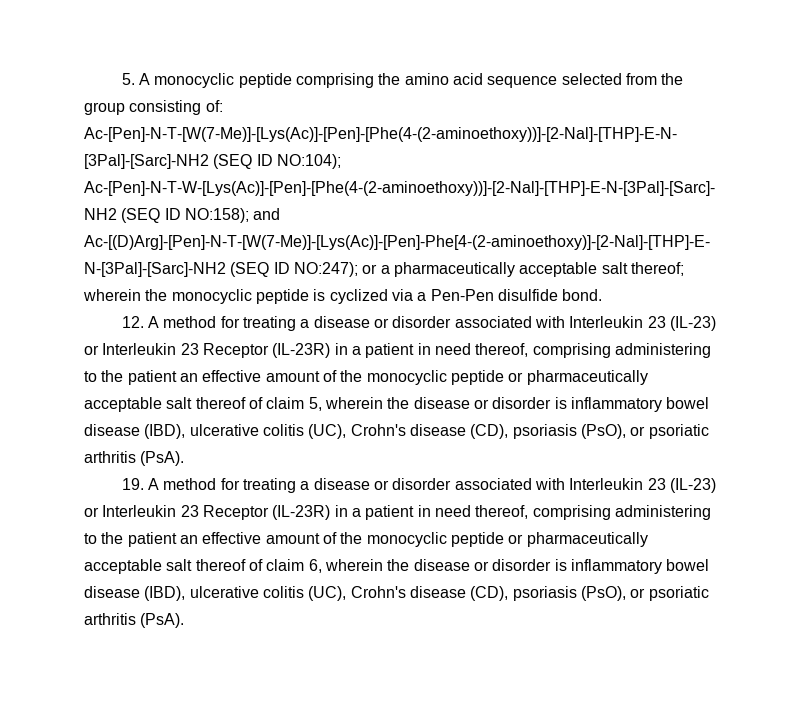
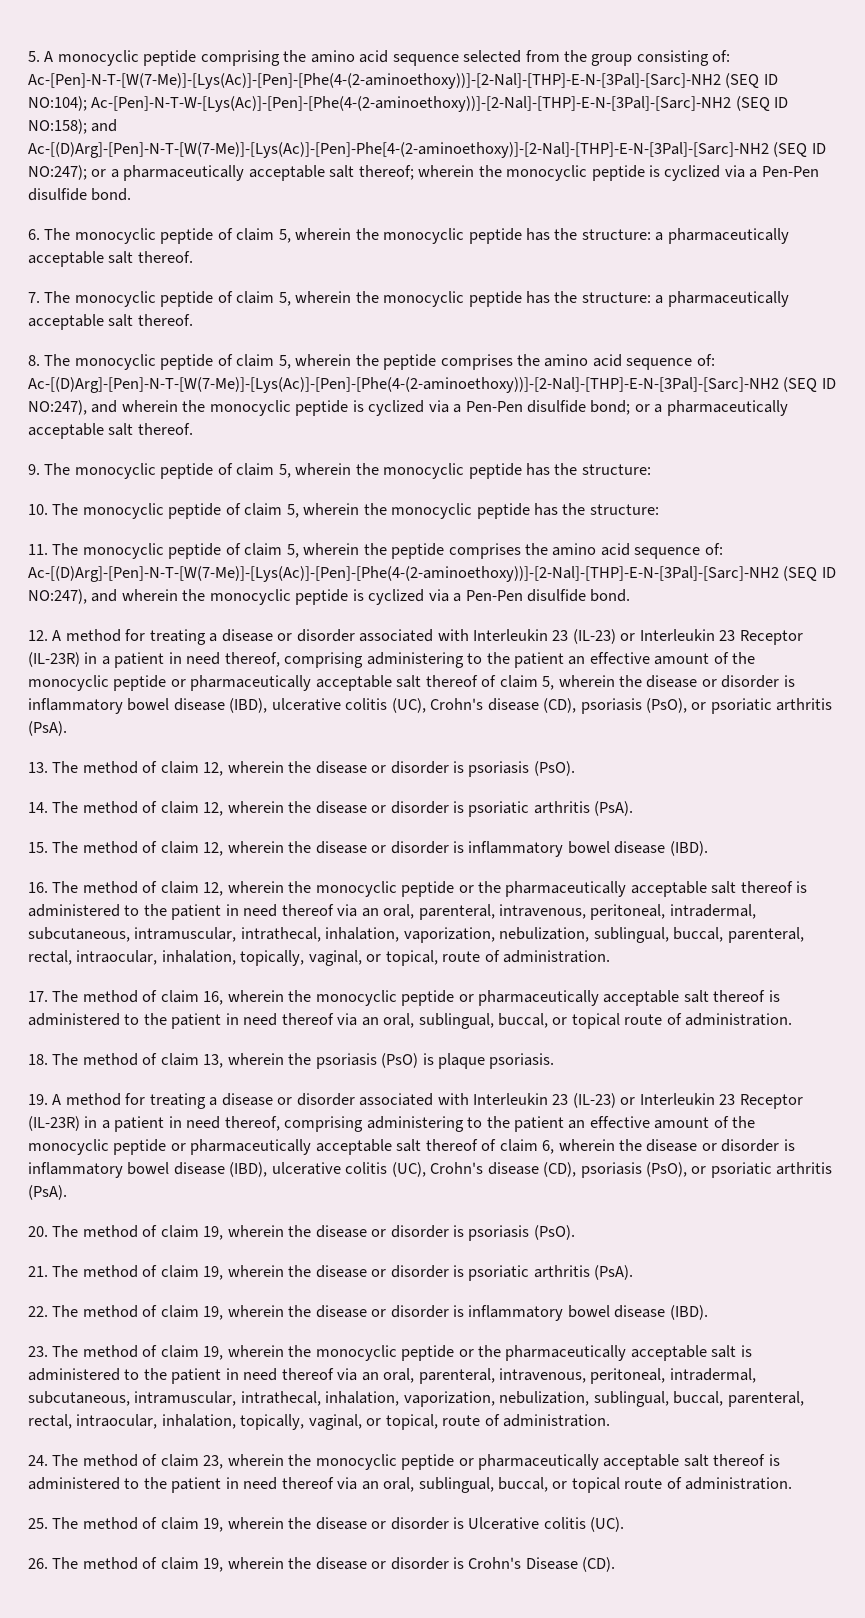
(603, 295) none -> [28,228,789,244] [28,251,193,267] [28,291,789,307] [28,314,193,330] [28,354,715,370] [28,377,836,393] [28,400,788,416] [28,423,193,439] [28,463,651,479] [28,503,659,519] [28,543,723,559] [28,566,836,582] [28,589,631,605] // 6. The monocyclic peptide of claim 5, wherein the monocyclic peptide has the structure: a pharmaceutically acceptable salt thereof. // 7. The monocyclic peptide of claim 5, wherein the monocyclic peptide has the structure: a pharmaceutically acceptable salt thereof. // 8. The monocyclic peptide of claim 5, wherein the peptide comprises the amino acid sequence of: Ac-[(D)Arg]-[Pen]-N-T-[W(7-Me)]-[Lys(Ac)]-[Pen]-[Phe(4-(2-aminoethoxy))]-[2-Nal]-[THP]-E-N-[3Pal]-[Sarc]-NH2 (SEQ ID NO:247), and wherein the monocyclic peptide is cyclized via a Pen-Pen disulfide bond; or a pharmaceutically acceptable salt thereof. // 9. The monocyclic peptide of claim 5, wherein the monocyclic peptide has the structure: // 10. The monocyclic peptide of claim 5, wherein the monocyclic peptide has the structure: // 11. The monocyclic peptide of claim 5, wherein the peptide comprises the amino acid sequence of: Ac-[(D)Arg]-[Pen]-N-T-[W(7-Me)]-[Lys(Ac)]-[Pen]-[Phe(4-(2-aminoethoxy))]-[2-Nal]-[THP]-E-N-[3Pal]-[Sarc]-NH2 (SEQ ID NO:247), and wherein the monocyclic peptide is cyclized via a Pen-Pen disulfide bond.
(185, 458) none -> [28,761,575,777] [28,801,634,817] [28,841,708,857] [28,881,808,897] [28,904,756,920] [28,927,804,943] [28,950,611,966] [28,990,780,1006] [28,1013,793,1029] [28,1053,555,1069] // 13. The method of claim 12, wherein the disease or disorder is psoriasis (PsO). // 14. The method of claim 12, wherein the disease or disorder is psoriatic arthritis (PsA). // 15. The method of claim 12, wherein the disease or disorder is inflammatory bowel disease (IBD). // 16. The method of claim 12, wherein the monocyclic peptide or the pharmaceutically acceptable salt thereof is administered to the patient in need thereof via an oral, parenteral, intravenous, peritoneal, intradermal, subcutaneous, intramuscular, intrathecal, inhalation, vaporization, nebulization, sublingual, buccal, parenteral, rectal, intraocular, inhalation, topically, vaginal, or topical, route of administration. // 17. The method of claim 16, wherein the monocyclic peptide or pharmaceutically acceptable salt thereof is administered to the patient in need thereof via an oral, sublingual, buccal, or topical route of administration. // 18. The method of claim 13, wherein the psoriasis (PsO) is plaque psoriasis.
(185, 620) none -> [28,1225,575,1241] [28,1265,634,1281] [28,1305,708,1321] [28,1345,752,1361] [28,1368,756,1384] [28,1391,804,1407] [28,1414,611,1430] [28,1454,780,1470] [28,1477,793,1493] [28,1517,625,1532] [28,1557,616,1572] // 20. The method of claim 19, wherein the disease or disorder is psoriasis (PsO). // 21. The method of claim 19, wherein the disease or disorder is psoriatic arthritis (PsA). // 22. The method of claim 19, wherein the disease or disorder is inflammatory bowel disease (IBD). // 23. The method of claim 19, wherein the monocyclic peptide or the pharmaceutically acceptable salt is administered to the patient in need thereof via an oral, parenteral, intravenous, peritoneal, intradermal, subcutaneous, intramuscular, intrathecal, inhalation, vaporization, nebulization, sublingual, buccal, parenteral, rectal, intraocular, inhalation, topically, vaginal, or topical, route of administration. // 24. The method of claim 23, wherein the monocyclic peptide or pharmaceutically acceptable salt thereof is administered to the patient in need thereof via an oral, sublingual, buccal, or topical route of administration. // 25. The method of claim 19, wherein the disease or disorder is Ulcerative colitis (UC). // 26. The method of claim 19, wherein the disease or disorder is Crohn's Disease (CD).

